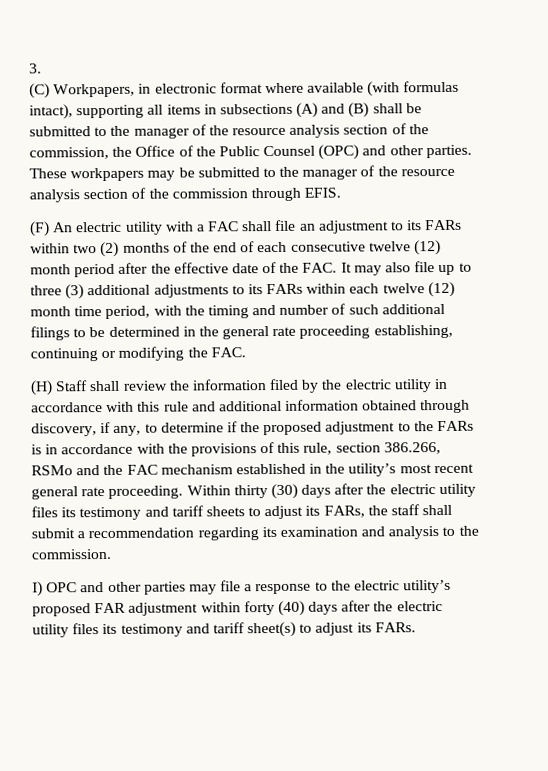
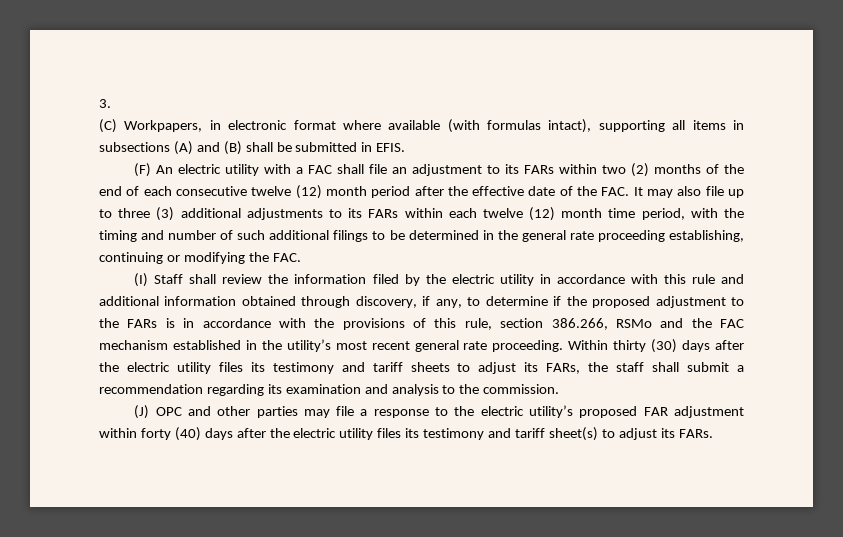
[94,123,429,139] [29,144,472,160] [29,165,455,182] [29,187,301,203] to the manager of the resource analysis section of the commission, the Office of the Public Counsel (OPC) and other parties. These workpapers may be submitted to the manager of the resource analysis section of the commission through -> [361,142,373,152] in
[30,380,53,396] (H) -> [134,273,149,287] (I)
[32,581,43,597] I) -> [134,405,150,419] (J)

